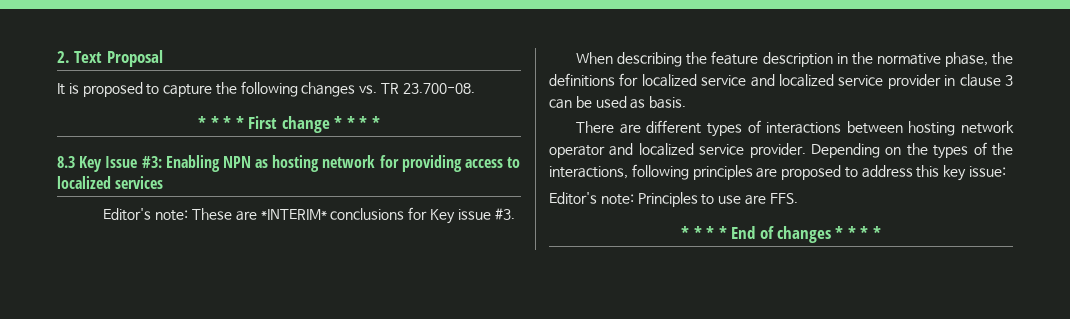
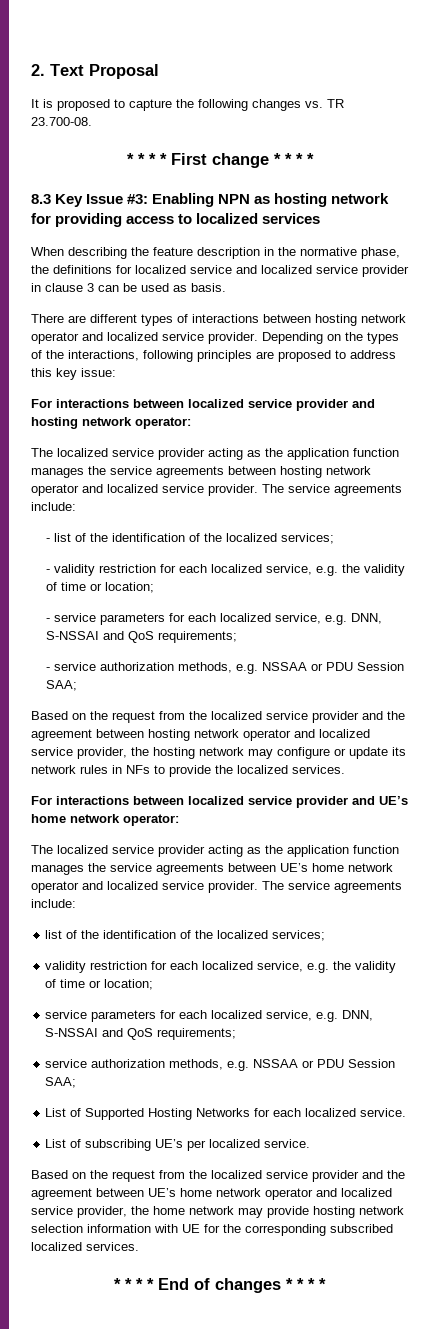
[103,207,515,224] // Editor's note: These are *INTERIM* conclusions for Key issue #3. -> (321, 218) none
[549,192,798,207] Editor's note: Principles to use are FFS. -> [31,399,375,411] [31,417,191,429] [31,448,399,460] [31,466,371,478] [31,484,402,496] [31,502,76,511] [45,533,334,544] [45,564,405,576] [45,582,154,593] [45,613,382,625] [45,631,237,643] [45,662,404,674] [45,680,77,691] [31,711,405,723] [31,729,370,741] [31,747,406,759] [31,765,345,777] [31,796,408,808] [31,814,179,826] [31,845,399,857] [31,863,393,875] [31,881,402,893] [31,899,76,908] [45,930,326,941] [45,961,397,973] [45,979,154,990] [45,1010,374,1022] [45,1028,237,1040] [45,1059,396,1071] [45,1077,77,1088] [45,1108,407,1120] [45,1139,311,1151] [31,1170,405,1182] [31,1188,392,1200] [31,1206,404,1218] [31,1224,393,1236] [31,1242,139,1251] For interactions between localized service provider and hosting network operator: // The localized service provider acting as the application function manages the service agreements between hosting network operator and localized service provider. The service agreements include: // - list of the identification of the localized services; // - validity restriction for each localized service, e.g. the validity of time or location; // - service parameters for each localized service, e.g. DNN, S-NSSAI and QoS requirements; // - service authorization methods, e.g. NSSAA or PDU Session SAA; // Based on the request from the localized service provider and the agreement between hosting network operator and localized service provider, the hosting network may configure or update its network rules in NFs to provide the localized services. // For interactions between localized service provider and UE’s home network operator: // The localized service provider acting as the application function manages the service agreements between UE’s home network operator and localized service provider. The service agreements include: // list of the identification of the localized services; // validity restriction for each localized service, e.g. the validity of time or location; // service parameters for each localized service, e.g. DNN, S-NSSAI and QoS requirements; // service authorization methods, e.g. NSSAA or PDU Session SAA; // List of Supported Hosting Networks for each localized service. // List of subscribing UE’s per localized service. // Based on the request from the localized service provider and the agreement between UE’s home network operator and localized service provider, the home network may provide hosting network selection information with UE for the corresponding subscribed localized services.

